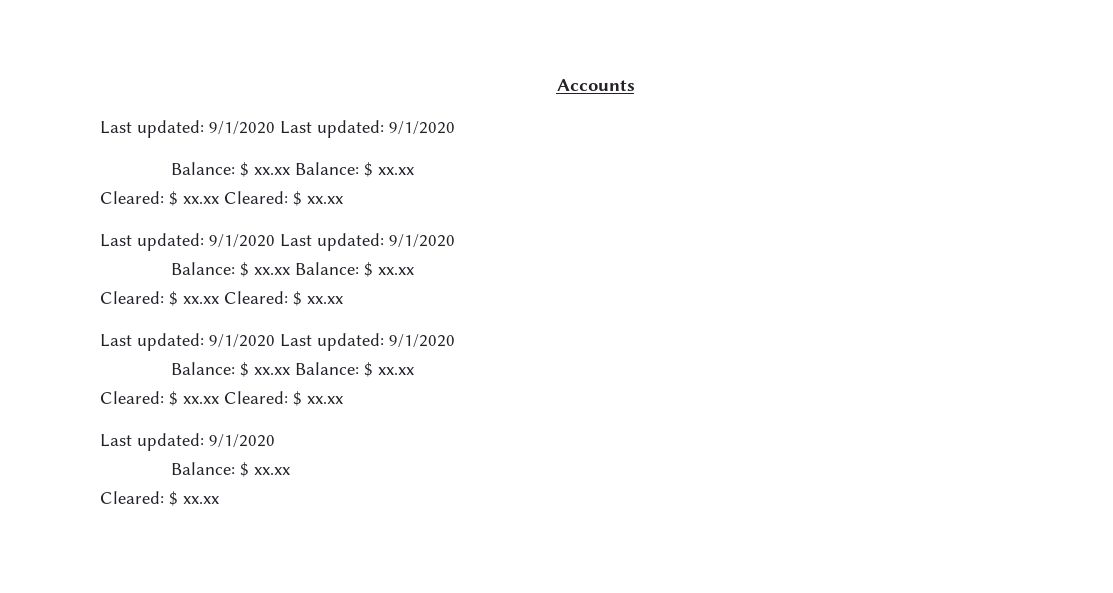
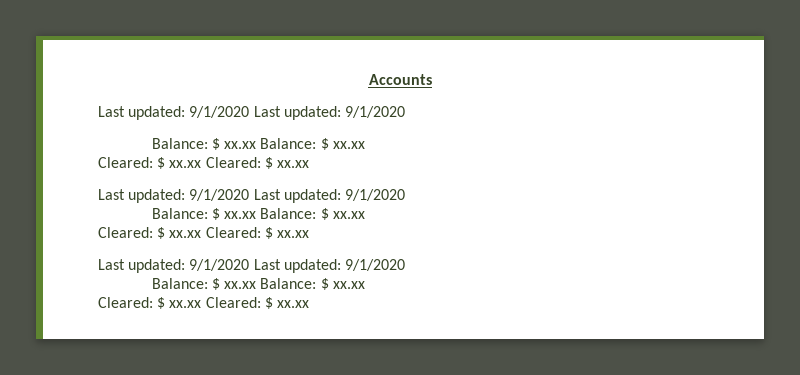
[100,433,275,451] [170,462,290,477] [100,491,219,506] // Last updated: 9/1/2020 // Balance: $ xx.xx // Cleared: $ xx.xx -> (309, 304) none

